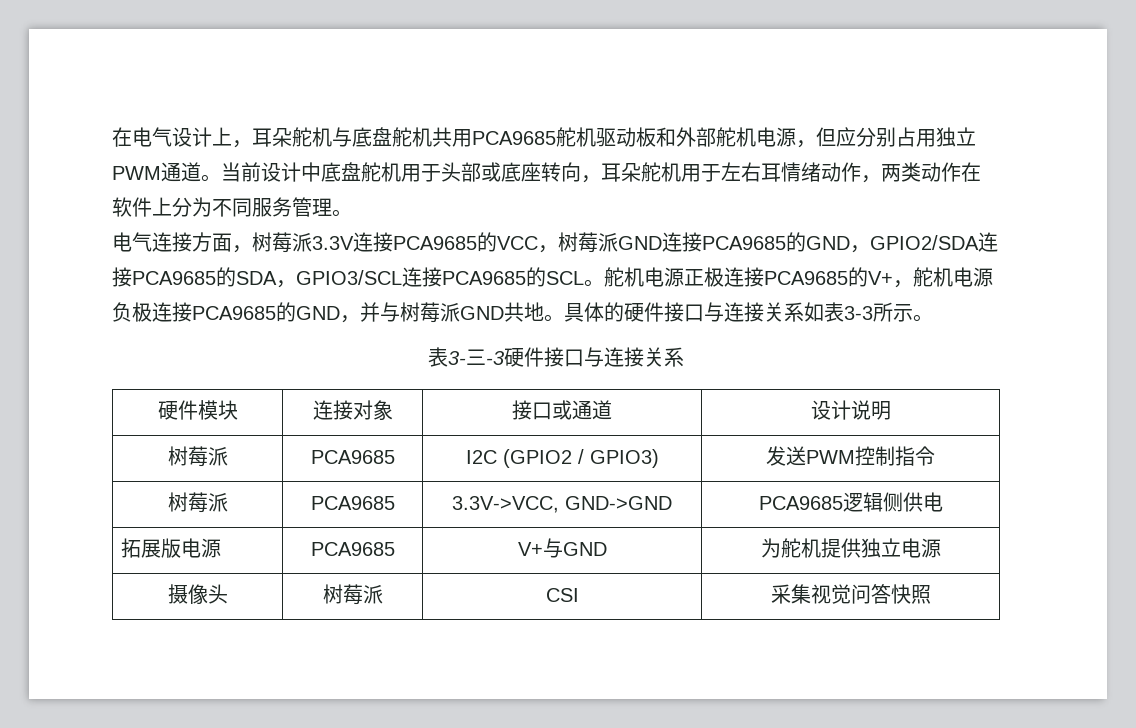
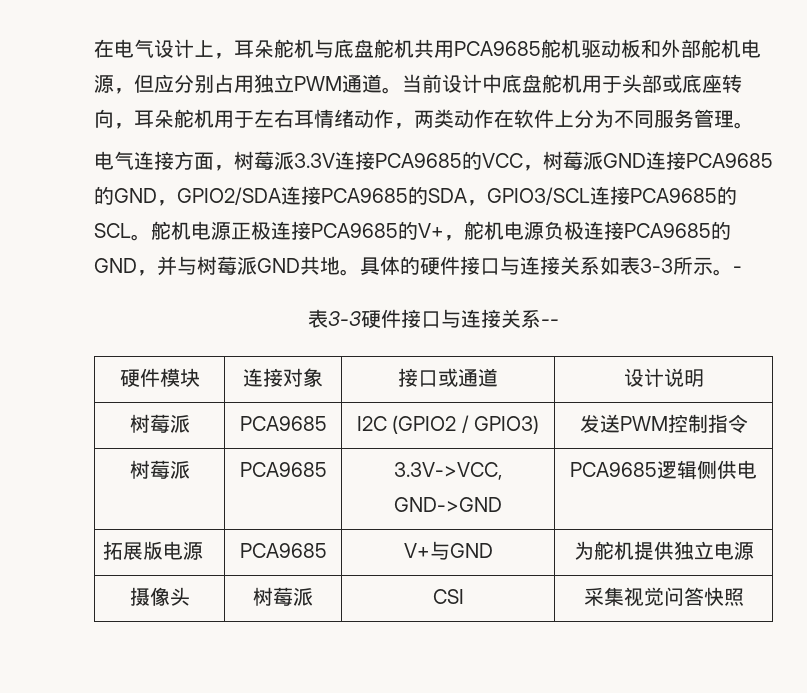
[428,347,684,367] // 表3-三-3硬件接口与连接关系 -> [733,266,742,273] [308,309,559,329] - // 表3-3硬件接口与连接关系--

